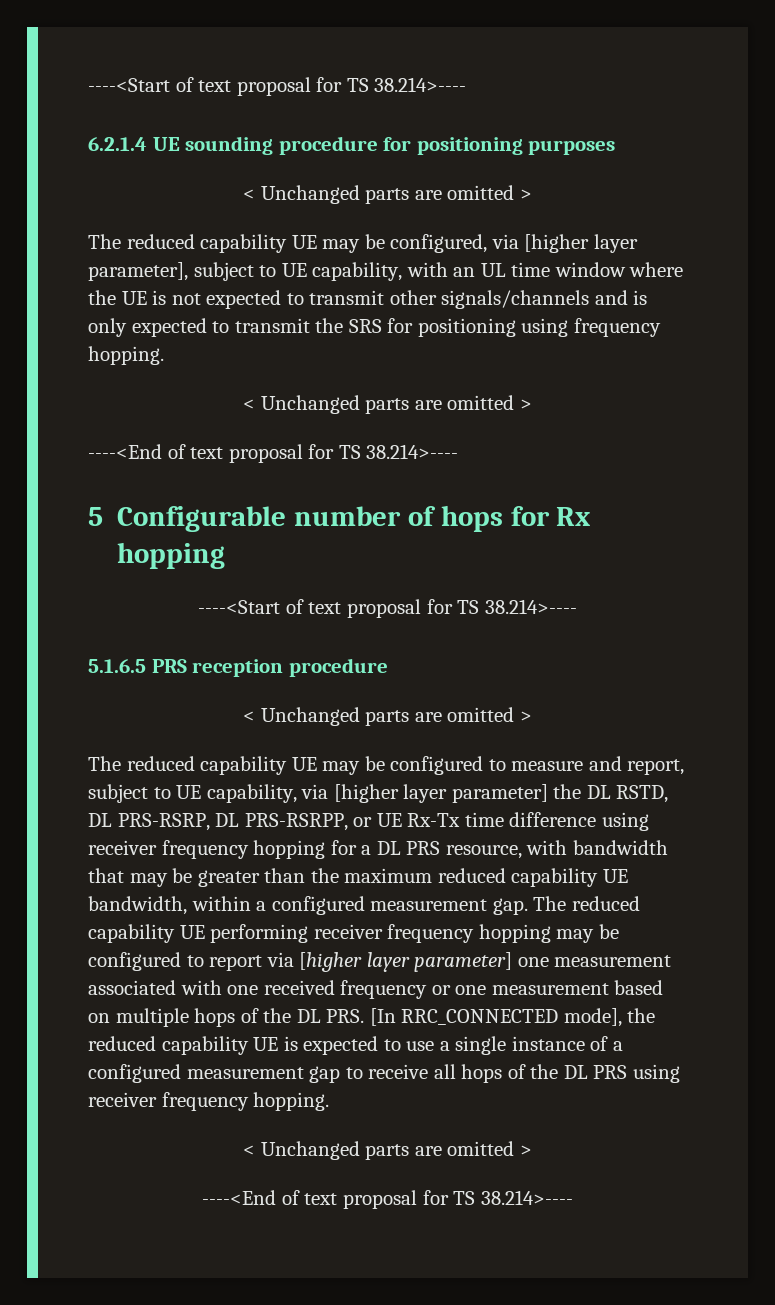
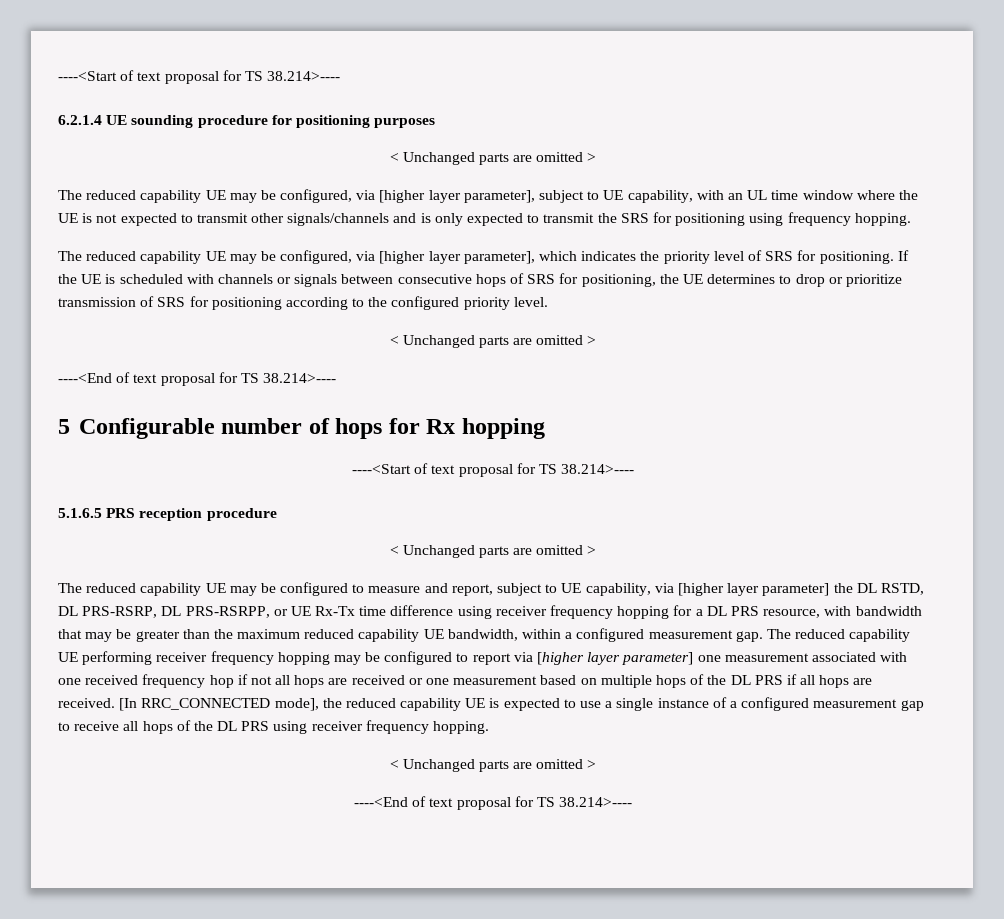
(164, 355) none -> [58,250,909,264] [58,273,902,287] [58,296,548,310] // The reduced capability UE may be configured, via [higher layer parameter], which indicates the priority level of SRS for positioning. If the UE is scheduled with channels or signals between consecutive hops of SRS for positioning, the UE determines to drop or prioritize transmission of SRS for positioning according to the configured priority level.
(428, 989) none -> [209,674,405,688] hop if not all hops are received
[326,1009,365,1023] PRS. -> [754,674,873,688] [58,698,115,708] PRS if all hops are received.

